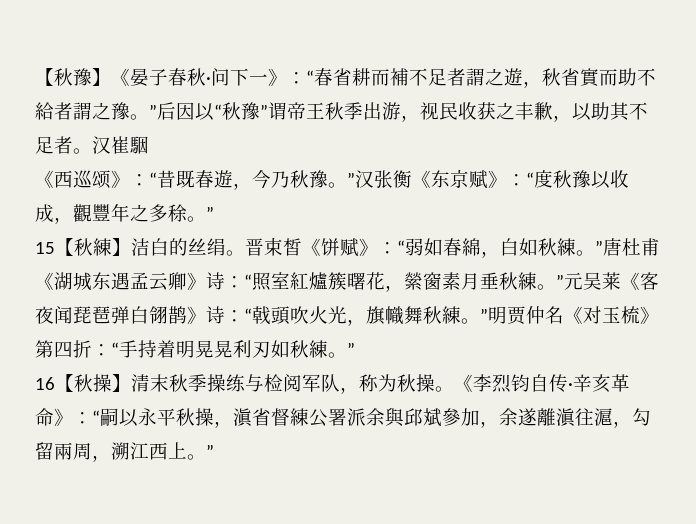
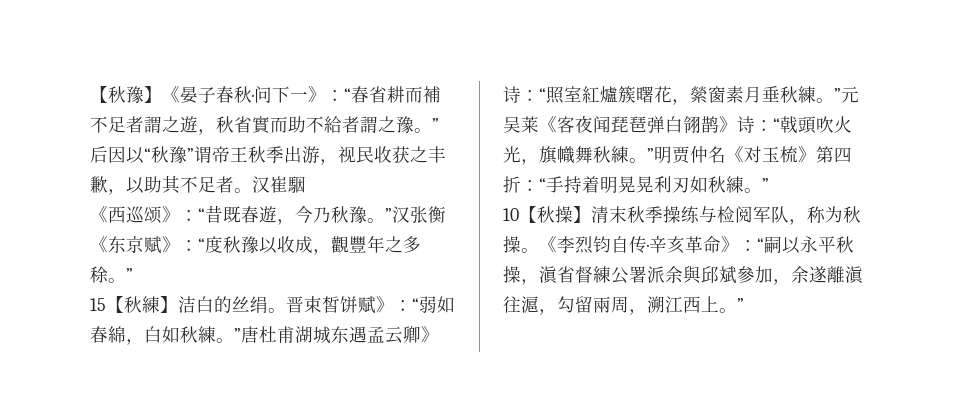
[302,238,321,256] 《 -> (340, 304) none
[35,272,54,290] 《 -> (295, 334) none
[35,377,55,390] 16 -> [503,208,519,221] 10

